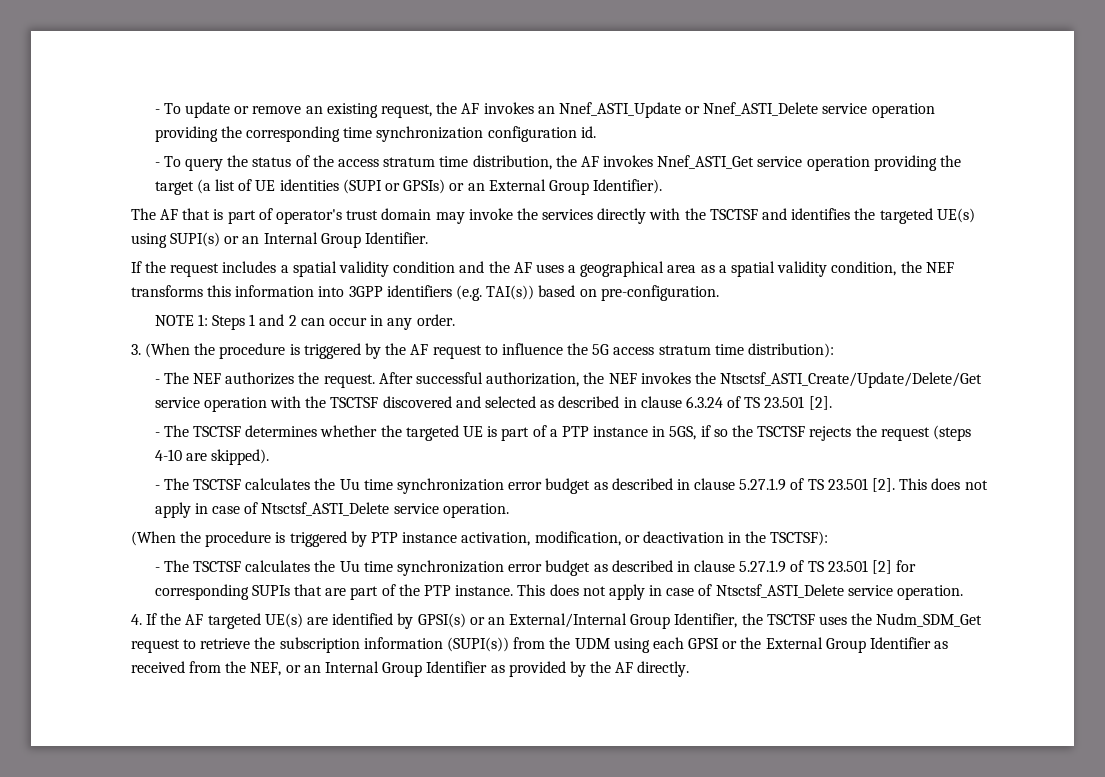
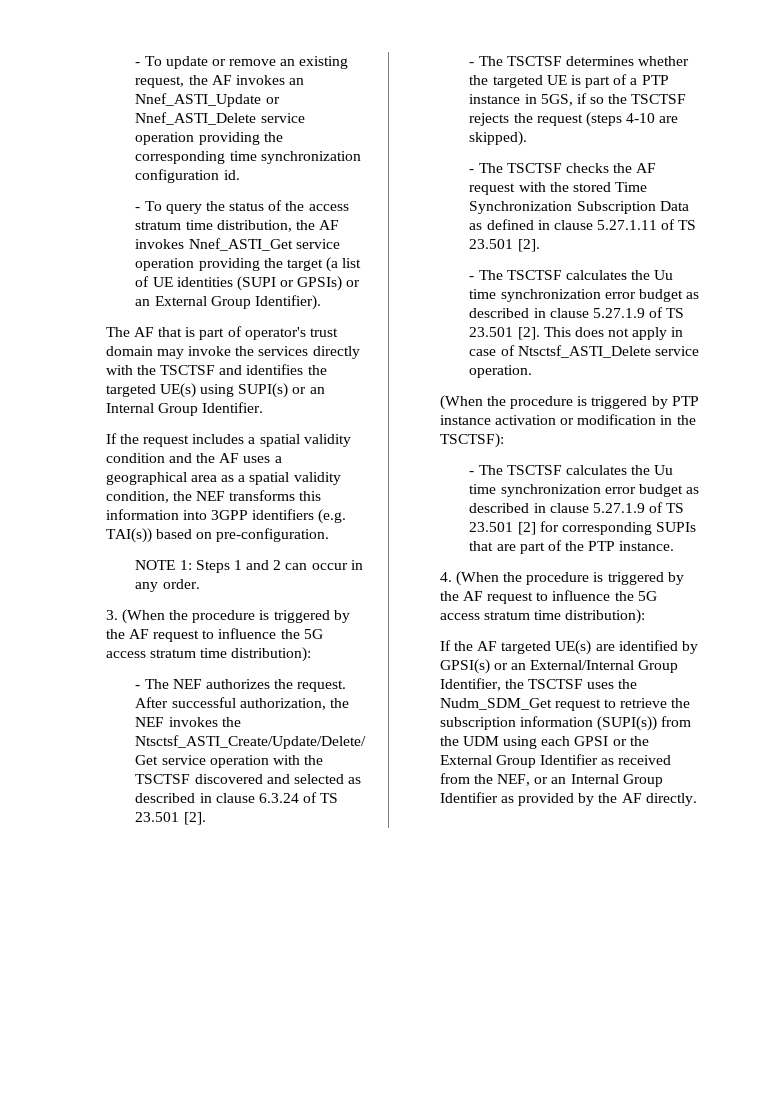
(270, 457) none -> [469,163,657,173] [469,182,648,195] [469,201,689,214] [469,219,697,230] [469,239,540,252] // - The TSCTSF checks the AF request with the stored Time Synchronization Subscription Data as defined in clause 5.27.1.11 of TS 23.501 [2].
[461,531,724,546] activation, modification, or deactivation -> [494,414,657,425] activation or modification
[517,584,964,600] [130,614,142,625] This does not apply in case of Ntsctsf_ASTI_Delete service operation. // 4. -> [439,571,684,586] [439,590,657,604] [439,609,646,624] // 4. (When the procedure is triggered by the AF request to influence the 5G access stratum time distribution): //

